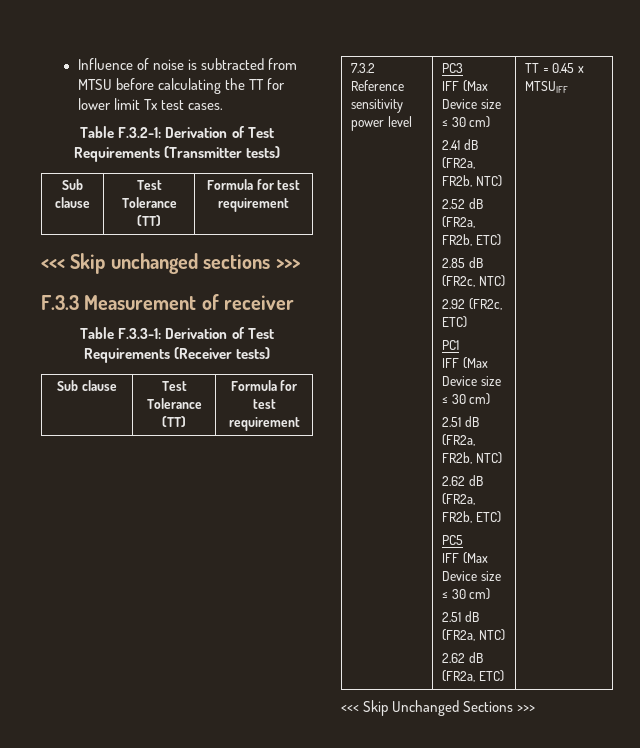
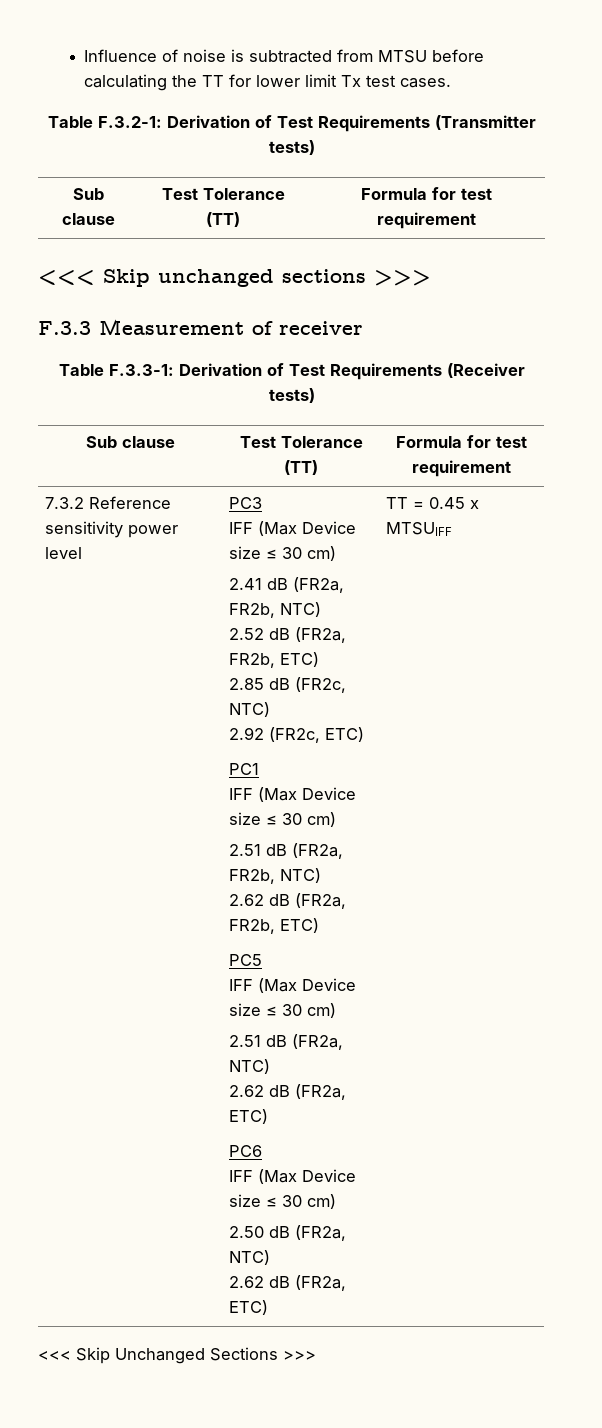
(504, 676) none -> [228,1145,262,1157] [228,1169,356,1184] [228,1194,336,1209] [228,1225,346,1241] [228,1250,270,1265] [228,1275,346,1291] [228,1300,268,1315] // PC6 // IFF (Max Device size ≤ 30 cm) // 2.50 dB (FR2a, NTC) // 2.62 dB (FR2a, ETC)

